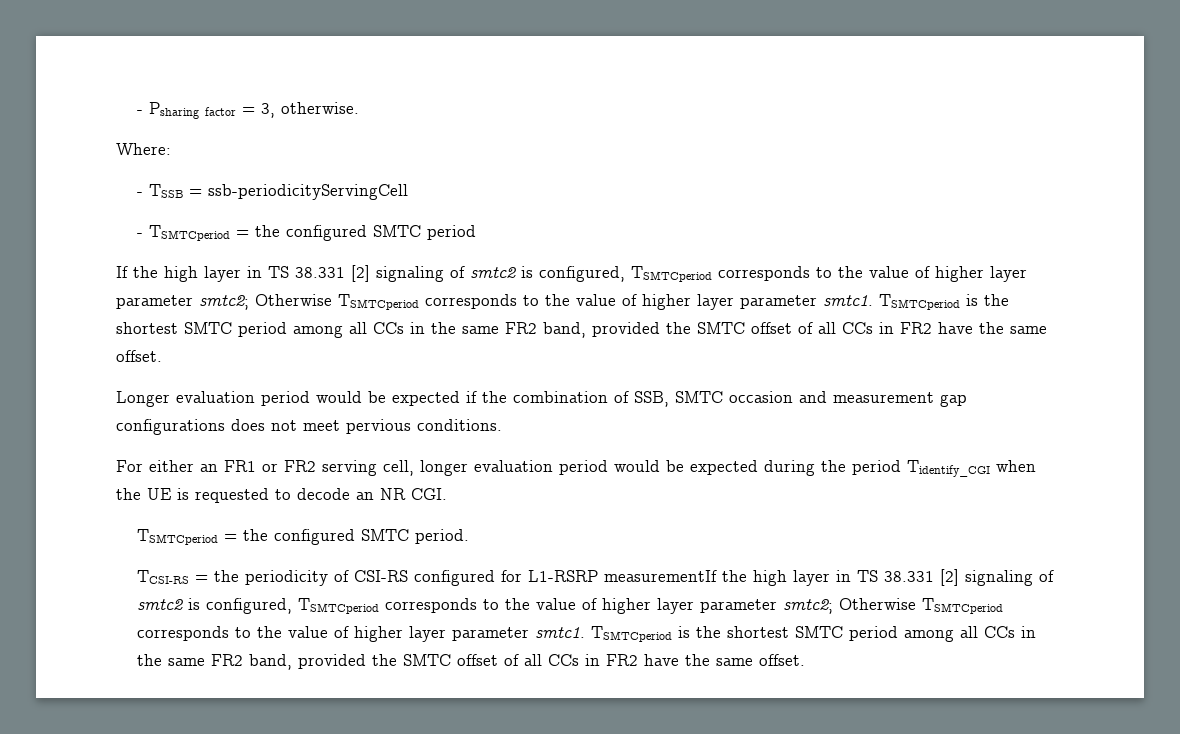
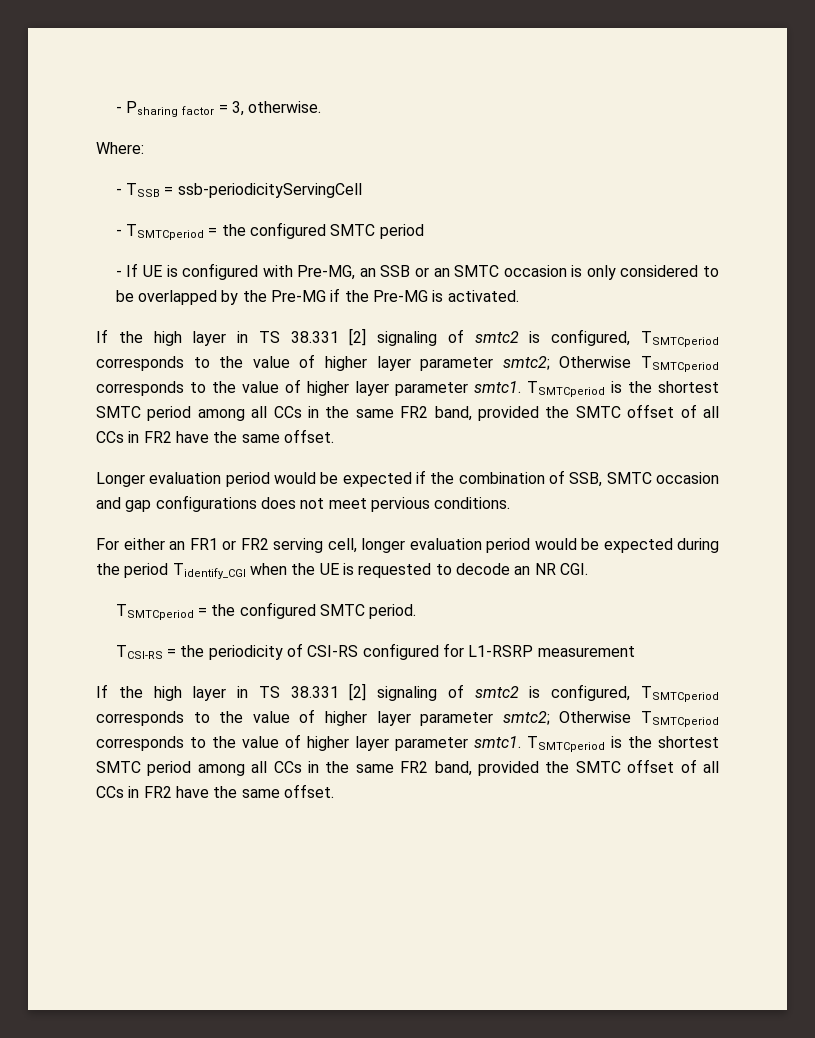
(476, 232) none -> [115,263,719,280] [115,288,519,305] // - If UE is configured with Pre-MG, an SSB or an SMTC occasion is only considered to be overlapped by the Pre-MG if the Pre-MG is activated.
[833,392,934,403] measurement -> (121, 503) none
[603,570,717,582] measurementIf -> [537,646,635,657] [96,684,108,698] measurement // If

